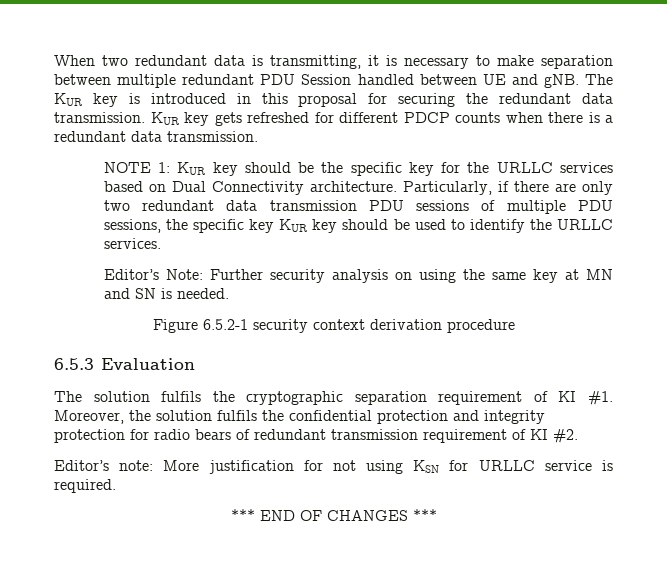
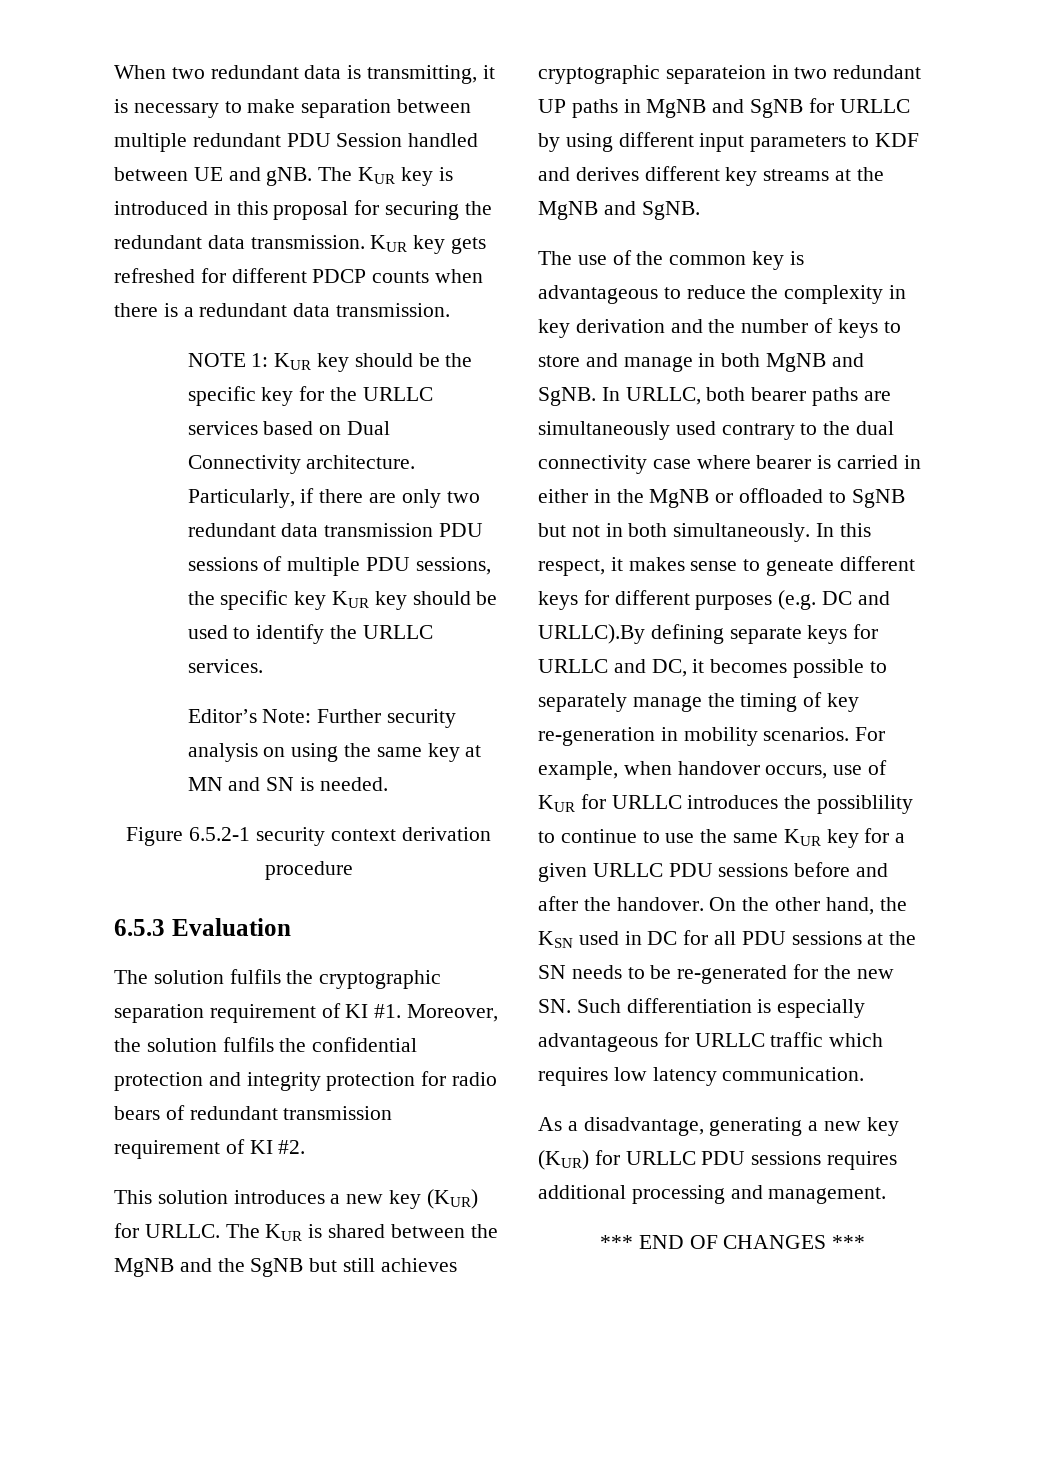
[54,460,613,474] [54,479,116,493] Editor’s note: More justification for not using KSN for URLLC service is required. -> [114,1189,478,1209] [114,1223,498,1241] [114,1258,457,1277] [538,65,922,84] [538,98,910,118] [538,132,919,152] [538,166,884,186] [538,201,700,220] [538,250,804,270] [538,285,907,304] [538,318,901,338] [538,353,864,372] [538,387,891,406] [538,421,895,440] [538,455,921,474] [538,488,905,508] [538,523,871,542] [538,556,915,576] [538,590,890,610] [538,624,879,644] [538,659,887,678] [538,692,860,712] [538,727,886,746] [538,760,888,780] [538,794,914,814] [538,828,906,848] [538,862,889,882] [538,896,907,915] [538,930,917,948] [538,964,894,984] [538,998,866,1018] [538,1032,884,1052] [538,1067,865,1086] [538,1117,899,1136] [538,1150,898,1170] [538,1185,887,1204] This solution introduces a new key (KUR) for URLLC. The KUR is shared between the MgNB and the SgNB but still achieves cryptographic separateion in two redundant UP paths in MgNB and SgNB for URLLC by using different input parameters to KDF and derives different key streams at the MgNB and SgNB. // The use of the common key is advantageous to reduce the complexity in key derivation and the number of keys to store and manage in both MgNB and SgNB. In URLLC, both bearer paths are simultaneously used contrary to the dual connectivity case where bearer is carried in either in the MgNB or offloaded to SgNB but not in both simultaneously. In this respect, it makes sense to geneate different keys for different purposes (e.g. DC and URLLC).By defining separate keys for URLLC and DC, it becomes possible to separately manage the timing of key re-generation in mobility scenarios. For example, when handover occurs, use of KUR for URLLC introduces the possiblility to continue to use the same KUR key for a given URLLC PDU sessions before and after the handover. On the other hand, the KSN used in DC for all PDU sessions at the SN needs to be re-generated for the new SN. Such differentiation is especially advantageous for URLLC traffic which requires low latency communication. // As a disadvantage, generating a new key (KUR) for URLLC PDU sessions requires additional processing and management.

